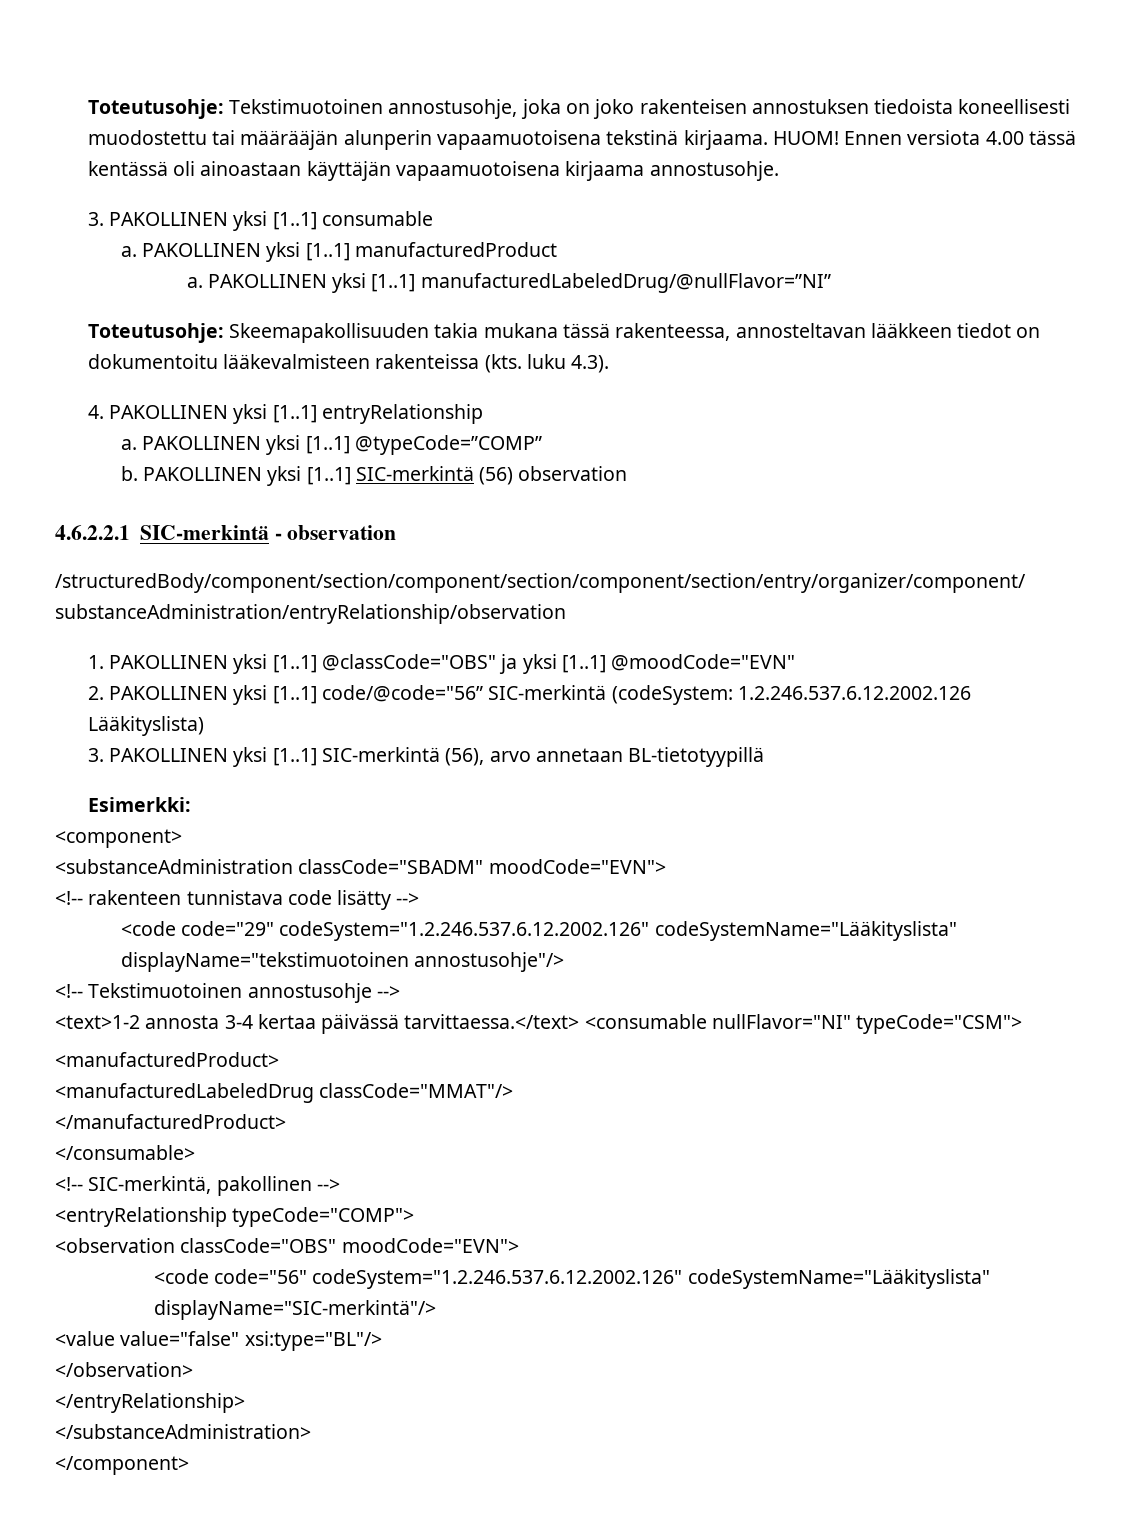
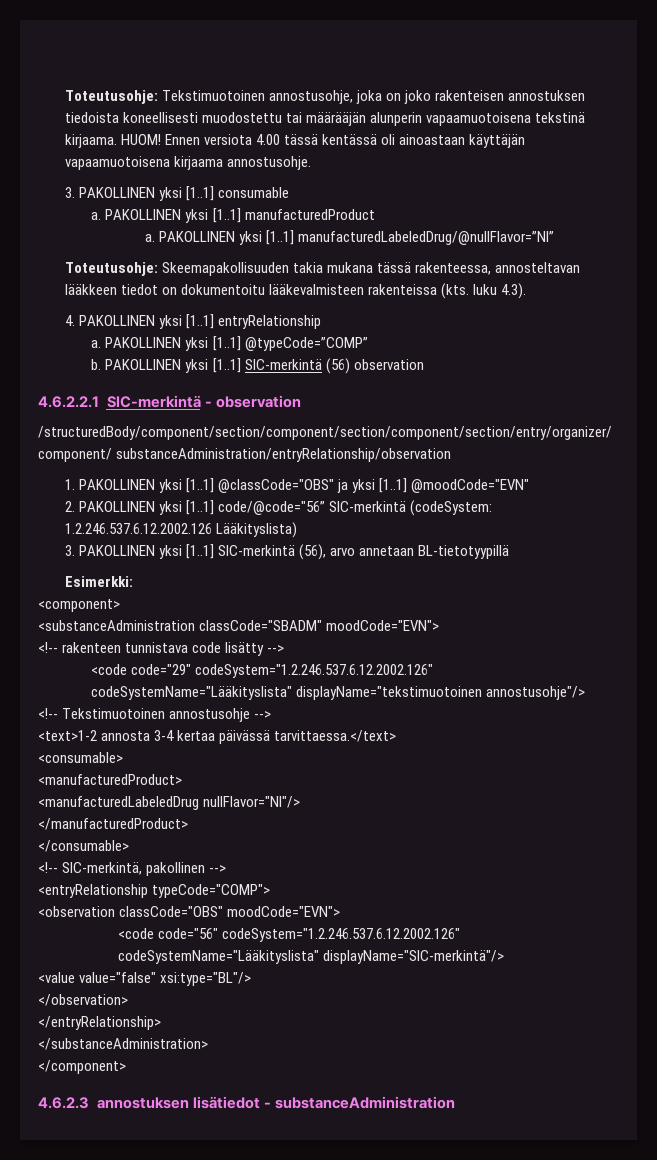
[584,1014,1023,1034] <consumable nullFlavor="NI" typeCode="CSM"> -> [38,752,123,763] // <consumable>
[319,1083,514,1098] classCode="MMAT"/> -> [203,796,301,808] nullFlavor="NI"/>
(189, 1465) none -> [38,1096,455,1109] // 4.6.2.3 annostuksen lisätiedot - substanceAdministration

